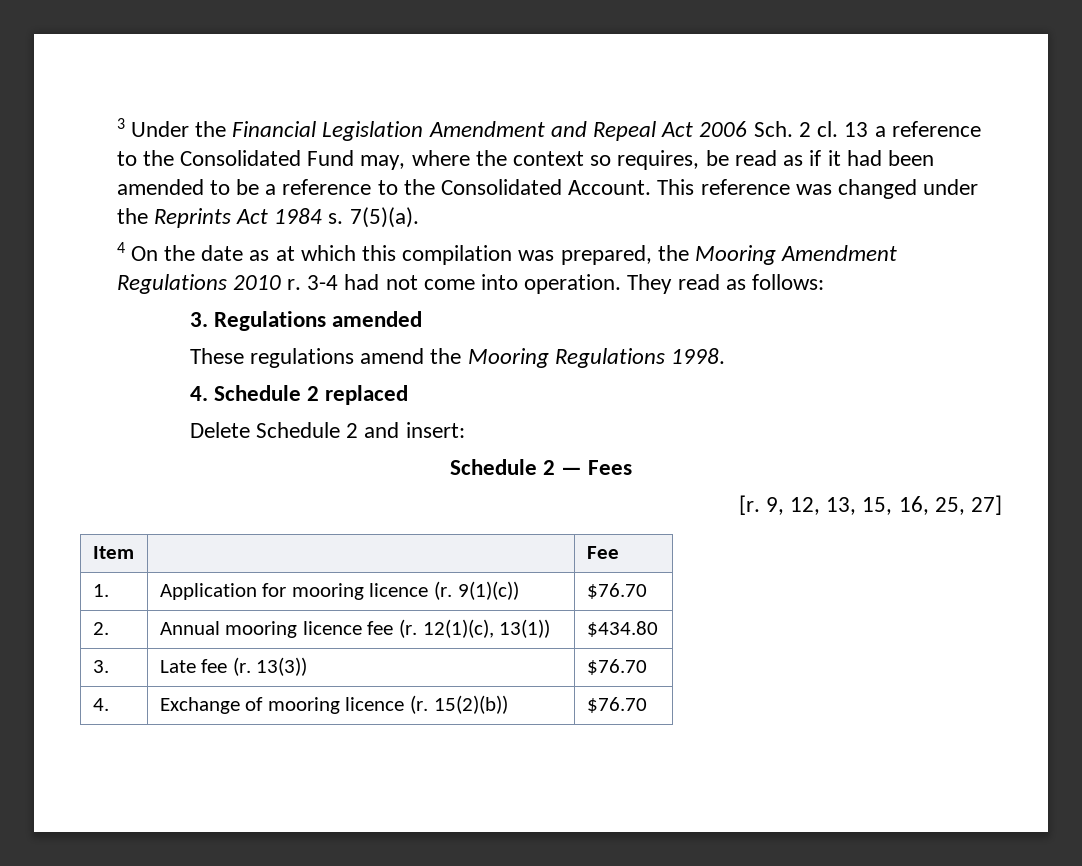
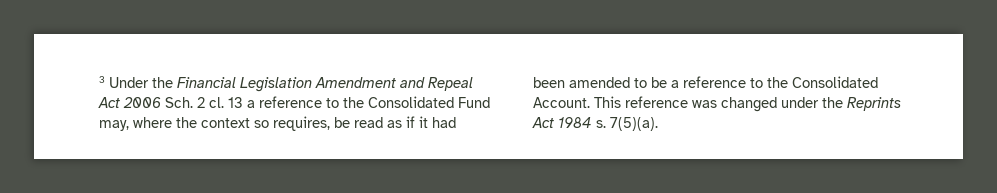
[116,242,898,265] [116,274,825,294] [189,311,423,331] [189,348,725,368] [189,385,409,405] [189,422,465,438] [449,459,633,475] [738,495,1003,515] [92,546,134,559] [586,546,619,559] [92,584,109,597] [159,581,519,600] [586,583,647,599] [92,622,109,635] [159,619,551,638] [586,621,658,637] [92,660,109,673] [159,657,308,676] [586,659,647,675] [92,698,109,711] [159,695,508,714] [586,697,647,713] // 4 On the date as at which this compilation was prepared, the Mooring Amendment Regulations 2010 r. 3-4 had not come into operation. They read as follows: // 3. Regulations amended // These regulations amend the Mooring Regulations 1998. // 4. Schedule 2 replaced // Delete Schedule 2 and insert: // Schedule 2 — Fees // [r. 9, 12, 13, 15, 16, 25, 27] // Item | | Fee // 1. | Application for mooring licence (r. 9(1)(c)) | $76.70 // 2. | Annual mooring licence fee (r. 12(1)(c), 13(1)) | $434.80 // 3. | Late fee (r. 13(3)) | $76.70 // 4. | Exchange of mooring licence (r. 15(2)(b)) | $76.70 -> (659, 124) none

